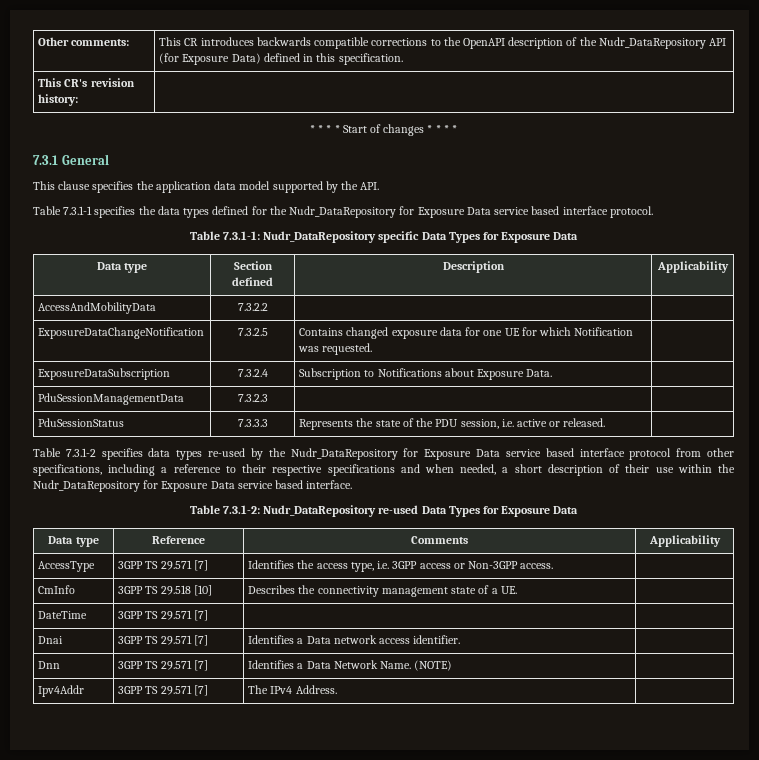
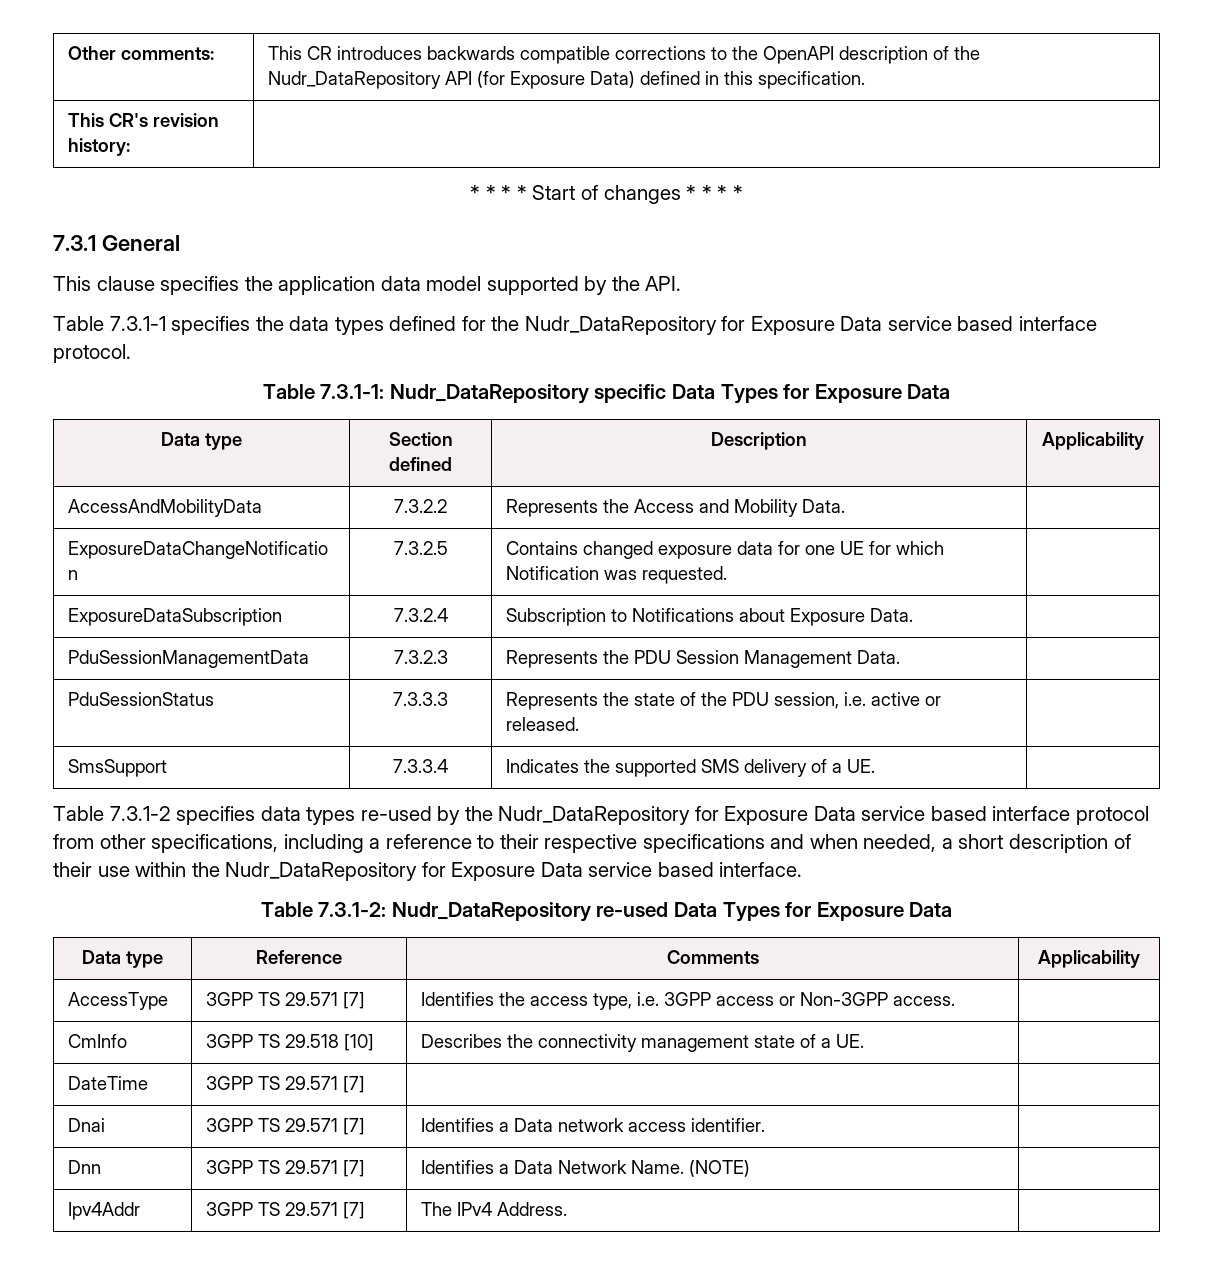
(268, 307) none -> [505,499,845,517] Represents the Access and Mobility Data.
(268, 398) none -> [505,650,900,668] Represents the PDU Session Management Data.
(606, 422) none -> [67,759,167,777] [393,759,448,773] [505,759,875,777] // SmsSupport | 7.3.3.4 | Indicates the supported SMS delivery of a UE. |

